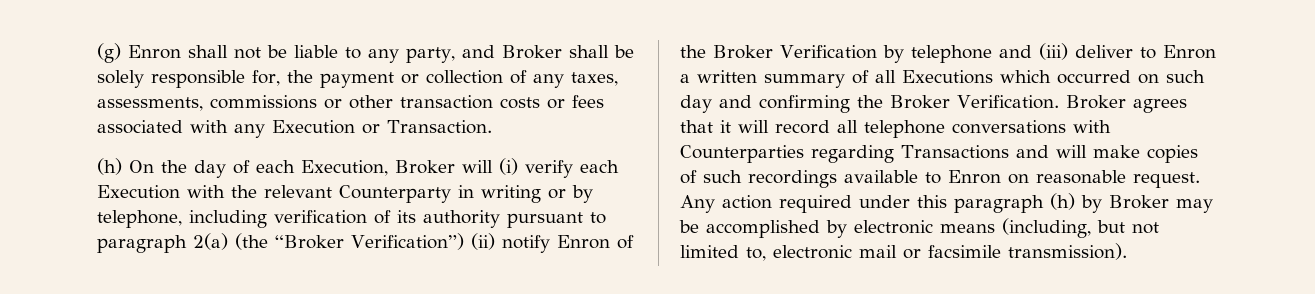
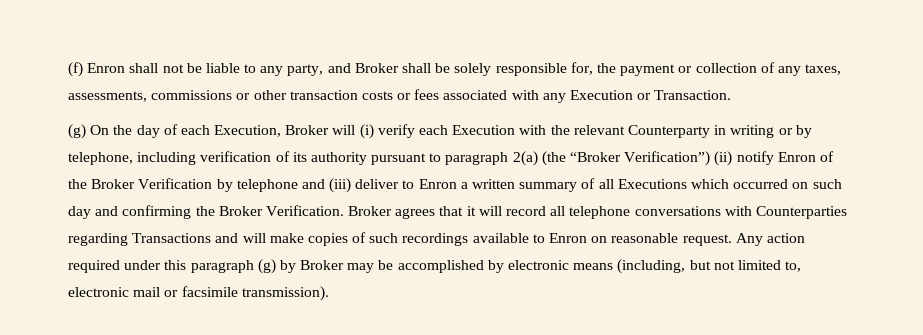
[97,43,121,63] (g) -> [68,62,83,77] (f)
[97,158,122,175] (h) -> [68,124,86,139] (g)
[1050,193,1075,210] (h) -> [257,259,276,274] (g)

